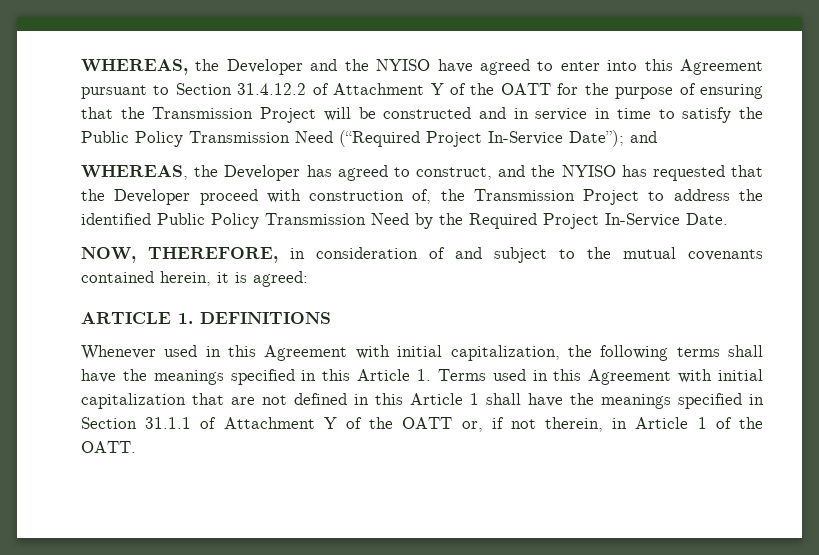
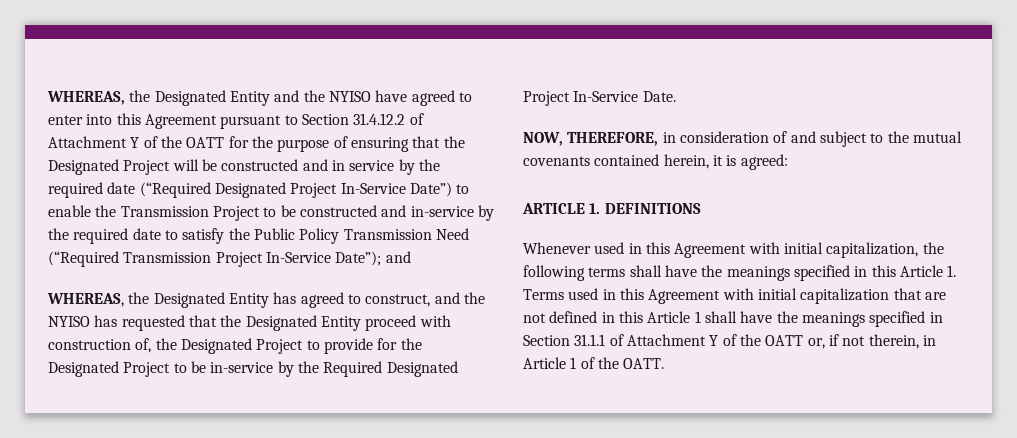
[81,59,303,75] WHEREAS, the Developer -> [47,90,270,106] WHEREAS, the Designated Entity
[152,107,254,119] Transmission -> [48,159,119,175] Designated
[595,108,651,119] in time -> [398,159,440,175] [48,182,470,198] [48,205,494,221] [48,228,161,244] by the required date (“Required Designated Project In-Service Date”) to enable the Transmission Project to be constructed and in-service by the required date
(420, 138) none -> [123,252,212,263] Transmission
[224,165,301,181] Developer -> [153,292,269,308] Designated Entity
[114,189,191,205] Developer -> [245,315,361,331] Designated Entity
[473,189,763,205] [81,213,409,229] Transmission Project to address the identified Public Policy Transmission Need -> [180,338,422,354] [48,361,274,377] Designated Project to provide for the Designated Project to be in-service
(537, 221) none -> [386,361,458,377] Designated

